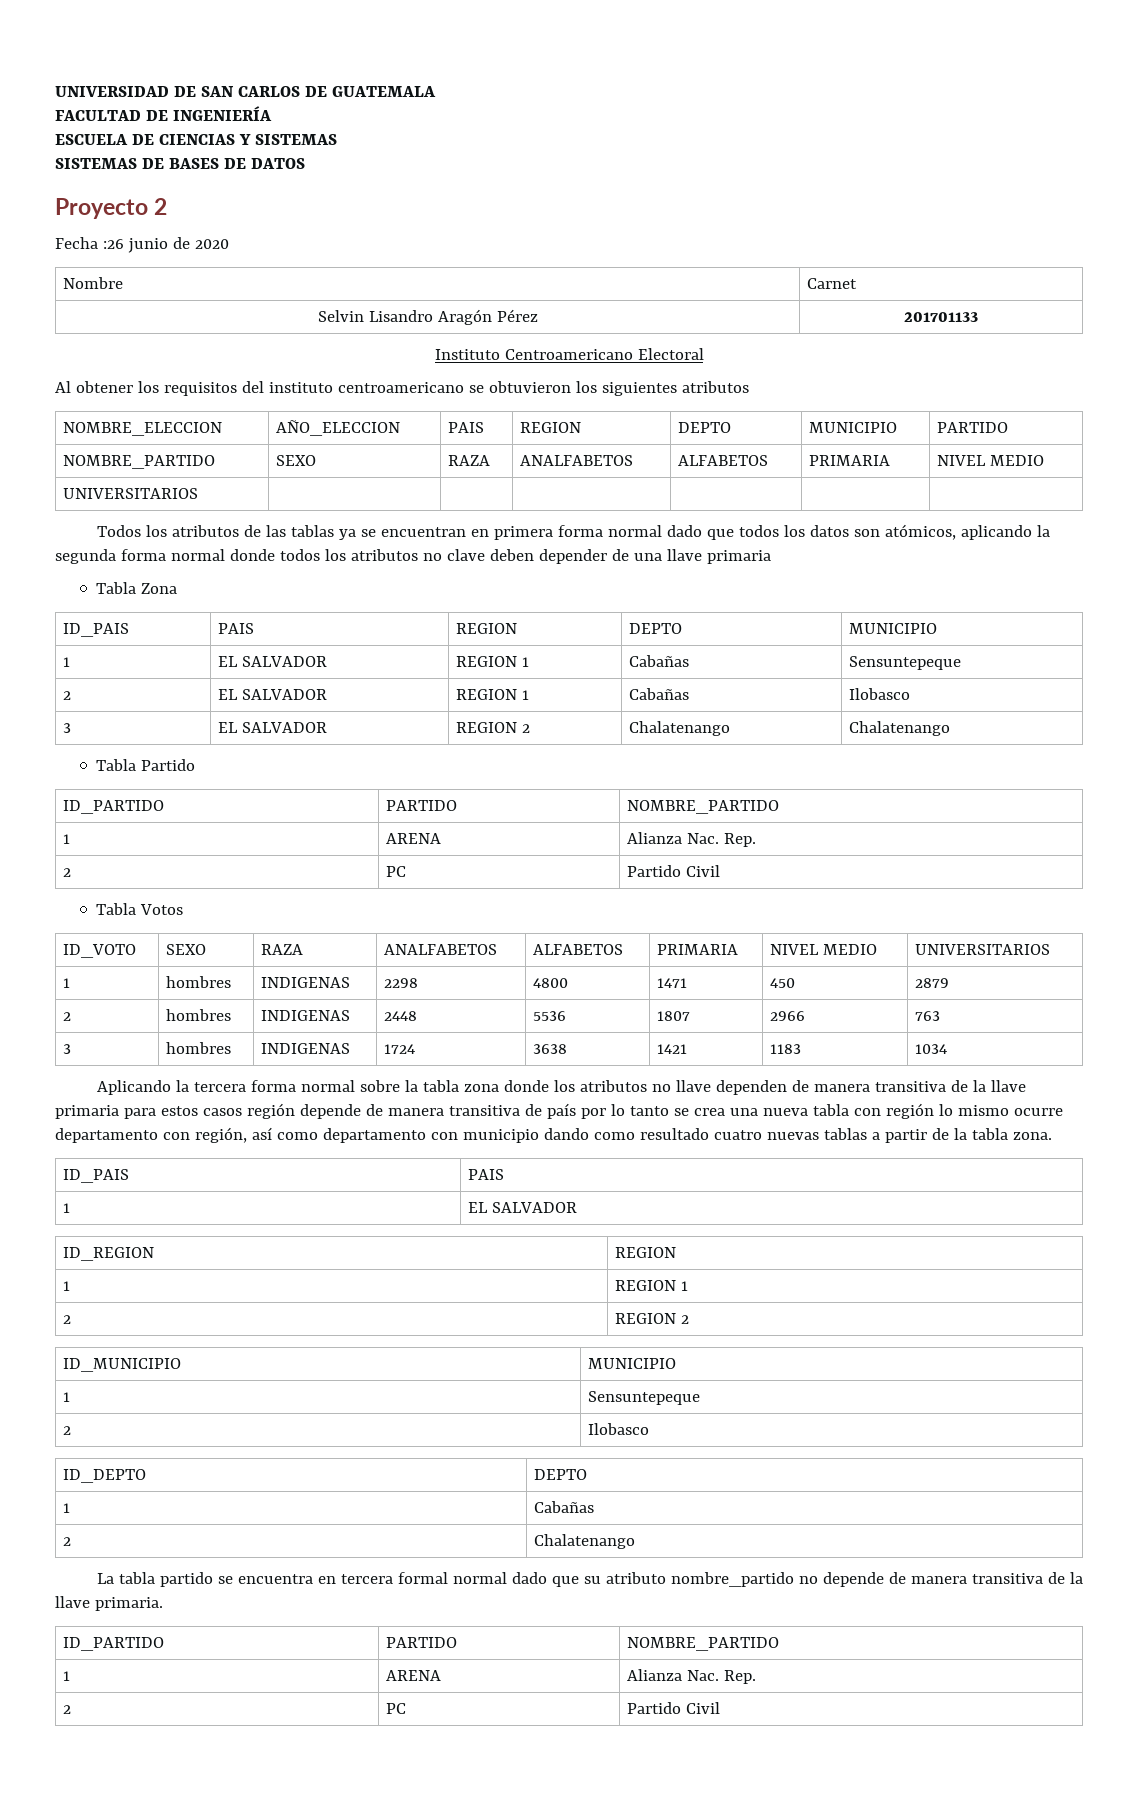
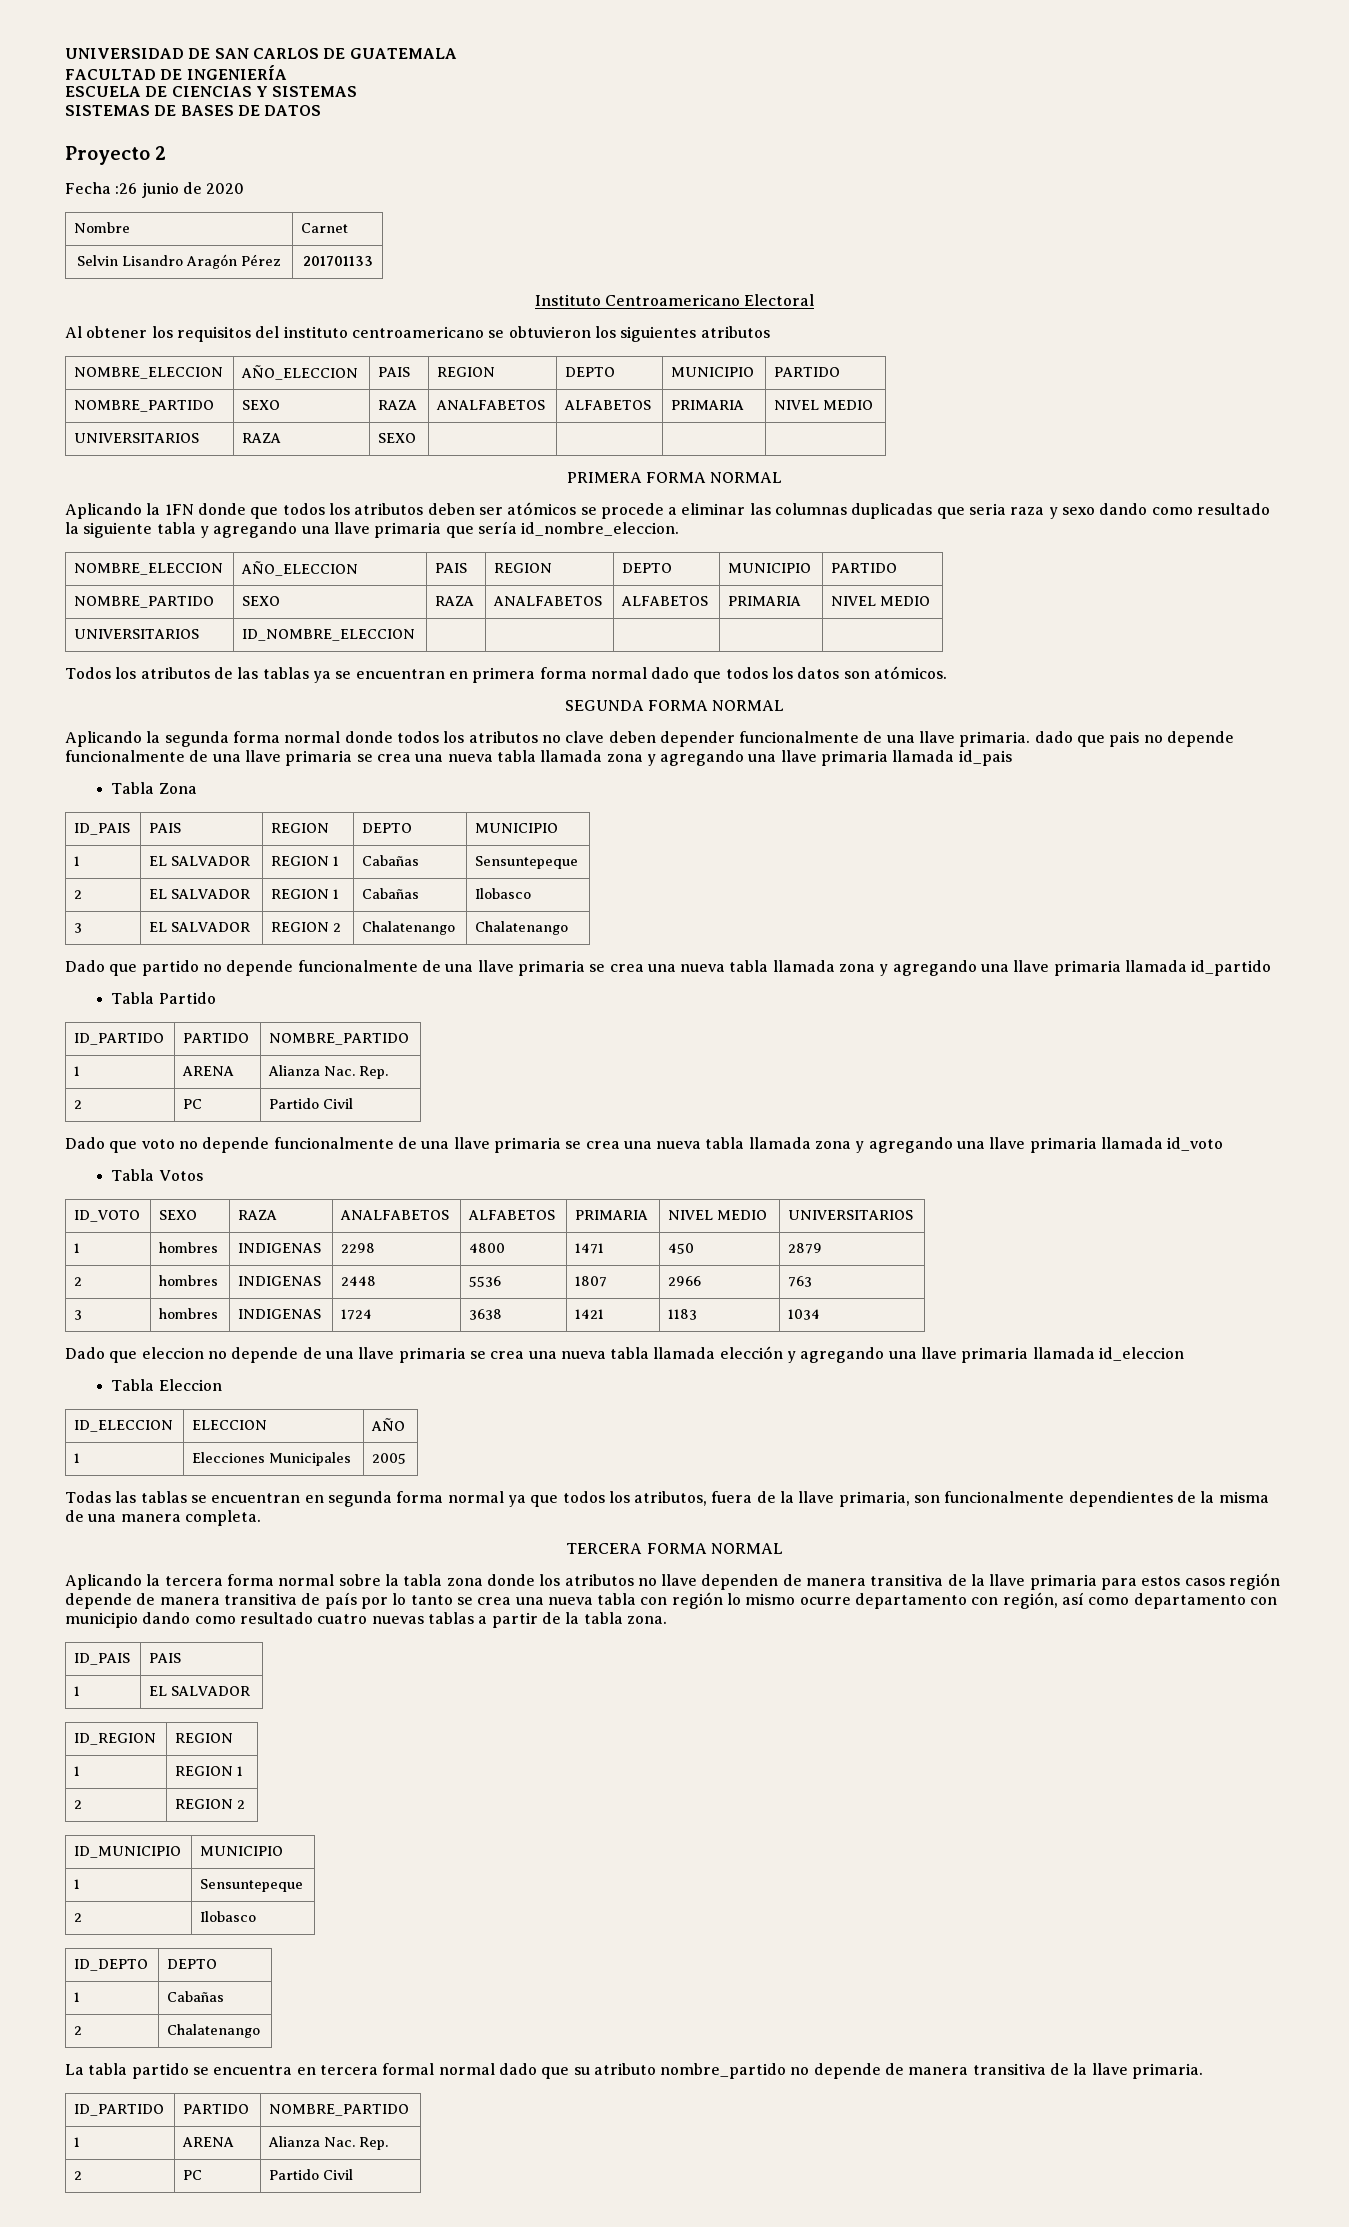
(199, 493) none -> [242,433,282,443] [378,433,417,443] [566,472,783,483] [65,502,1271,519] [65,521,680,538] [74,563,224,575] [241,561,359,576] [435,563,468,573] [494,563,553,573] [622,563,673,573] [728,563,812,573] [831,563,898,573] [74,596,215,608] [242,596,281,606] [435,596,475,606] [493,596,603,606] [621,596,709,606] [728,596,802,606] [831,596,931,606] [74,629,200,639] [242,629,416,641] RAZA | SEXO | | | | // PRIMERA FORMA NORMAL // Aplicando la 1FN donde que todos los atributos deben ser atómicos se procede a eliminar las columnas duplicadas que seria raza y sexo dando como resultado la siguiente tabla y agregando una llave primaria que sería id_nombre_eleccion. // NOMBRE_ELECCION | AÑO_ELECCION | PAIS | REGION | DEPTO | MUNICIPIO | PARTIDO // NOMBRE_PARTIDO | SEXO | RAZA | ANALFABETOS | ALFABETOS | PRIMARIA | NIVEL MEDIO // UNIVERSITARIOS | ID_NOMBRE_ELECCION
[884,524,1032,540] atómicos, aplicando -> [874,666,948,679] [564,700,785,711] [65,731,142,747] atómicos. // SEGUNDA FORMA NORMAL // Aplicando
[611,549,771,564] de una llave primaria -> [739,731,1235,747] [65,750,1012,766] funcionalmente de una llave primaria. dado que pais no depende funcionalmente de una llave primaria se crea una nueva tabla llamada zona y agregando una llave primaria llamada id_pais
(951, 728) none -> [65,960,1272,976] // Dado que partido no depende funcionalmente de una llave primaria se crea una nueva tabla llamada zona y agregando una llave primaria llamada id_partido
(721, 871) none -> [65,1137,1224,1153] // Dado que voto no depende funcionalmente de una llave primaria se crea una nueva tabla llamada zona y agregando una llave primaria llamada id_voto
(948, 1049) none -> [65,1346,1185,1363] [111,1379,222,1391] [74,1420,174,1432] [192,1420,268,1430] [371,1418,406,1431] [74,1453,81,1463] [192,1452,352,1466] [372,1453,407,1464] [65,1491,1269,1507] [65,1510,261,1526] [566,1543,783,1554] // Dado que eleccion no depende de una llave primaria se crea una nueva tabla llamada elección y agregando una llave primaria llamada id_eleccion // Tabla Eleccion // ID_ELECCION | ELECCION | AÑO // 1 | Elecciones Municipales | 2005 // Todas las tablas se encuentran en segunda forma normal ya que todos los atributos, fuera de la llave primaria, son funcionalmente dependientes de la misma de una manera completa. // TERCERA FORMA NORMAL

